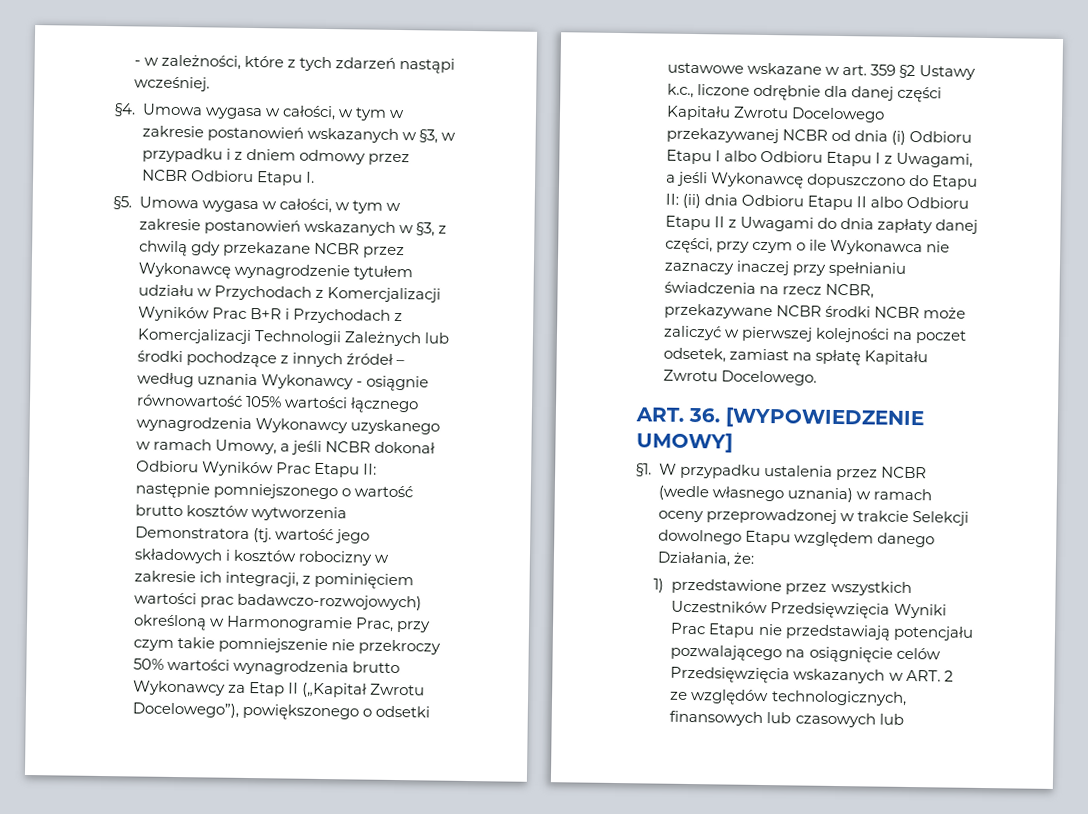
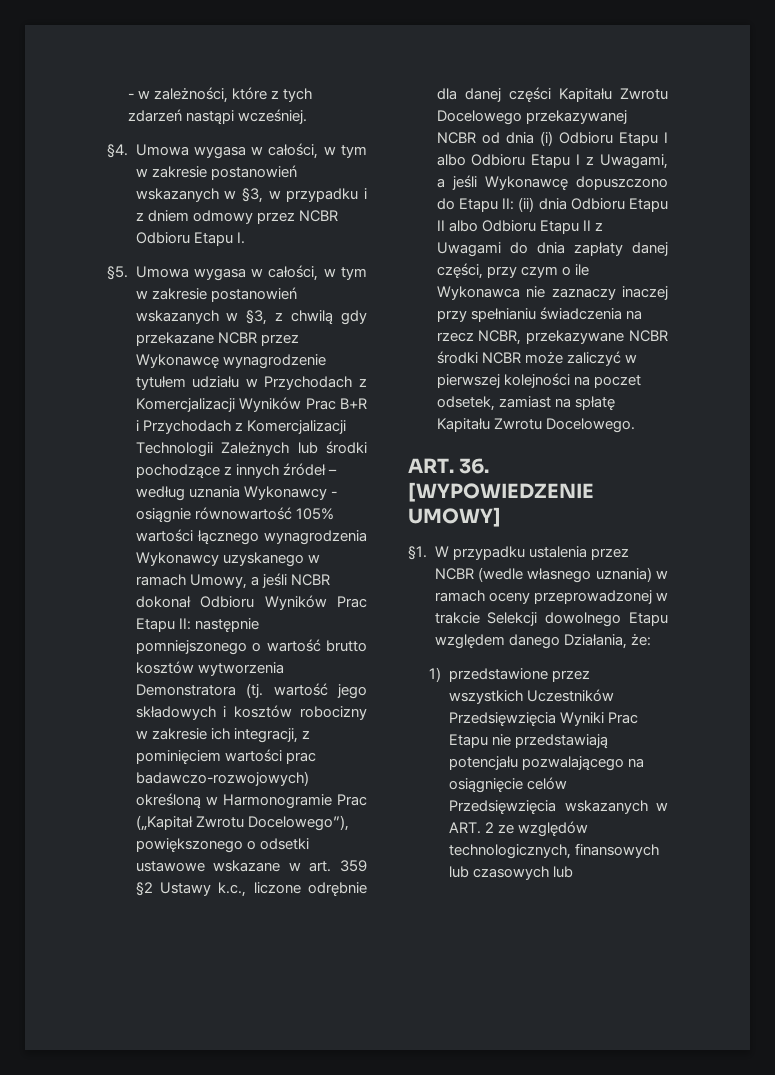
[354,617,431,633] [132,637,441,655] [132,658,400,676] [132,680,299,697] Prac, przy czym takie pomniejszenie nie przekroczy 50% wartości wynagrodzenia brutto Wykonawcy za Etap II -> [337,794,367,806] Prac

